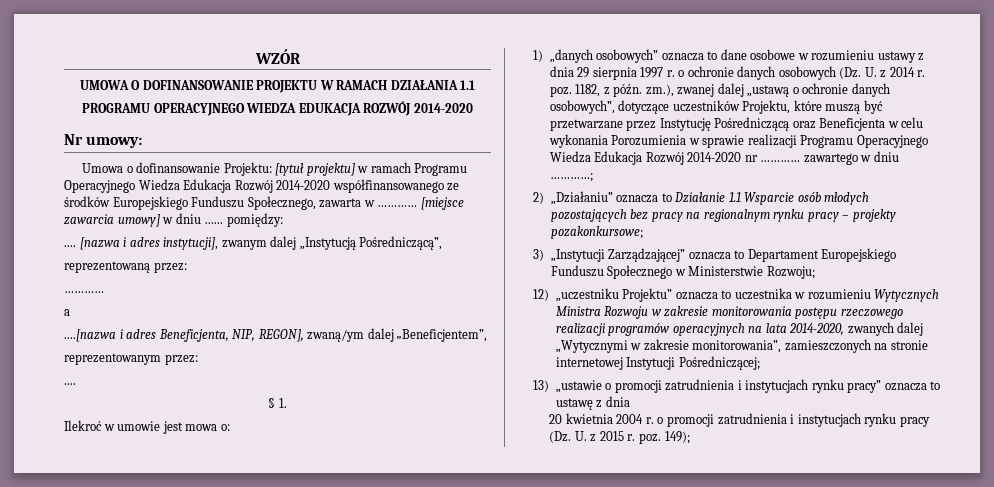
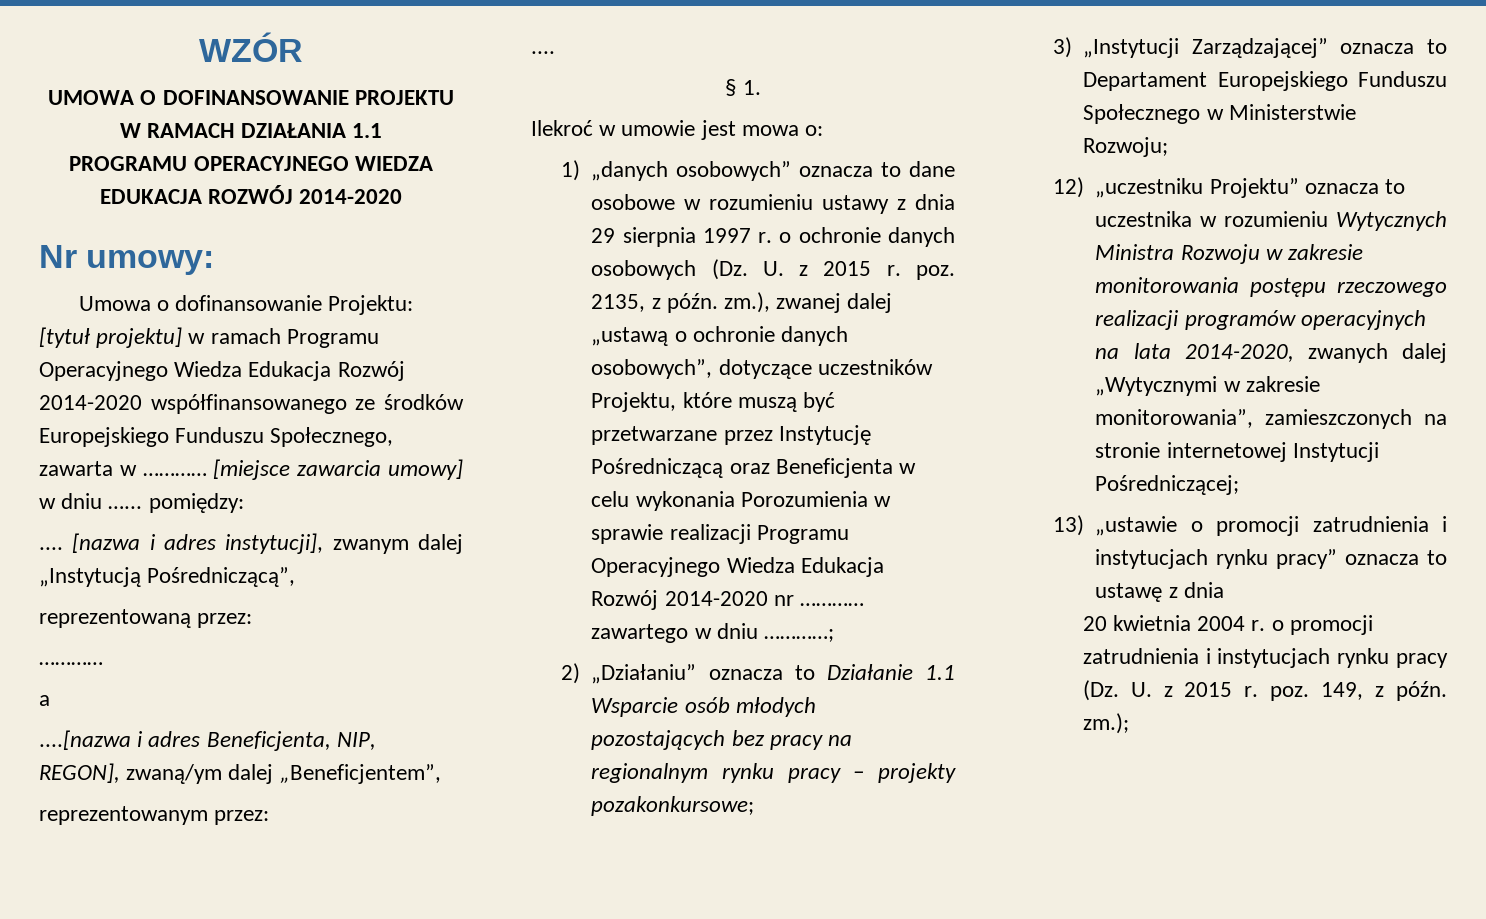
[889,67,926,77] [549,84,601,97] 2014 r. poz. 1182, -> [823,261,955,280] [591,294,646,312] 2015 r. poz. 2135,
[664,431,690,444] 149); -> [1321,681,1447,701] [1082,713,1129,734] 149, z późn. zm.);

